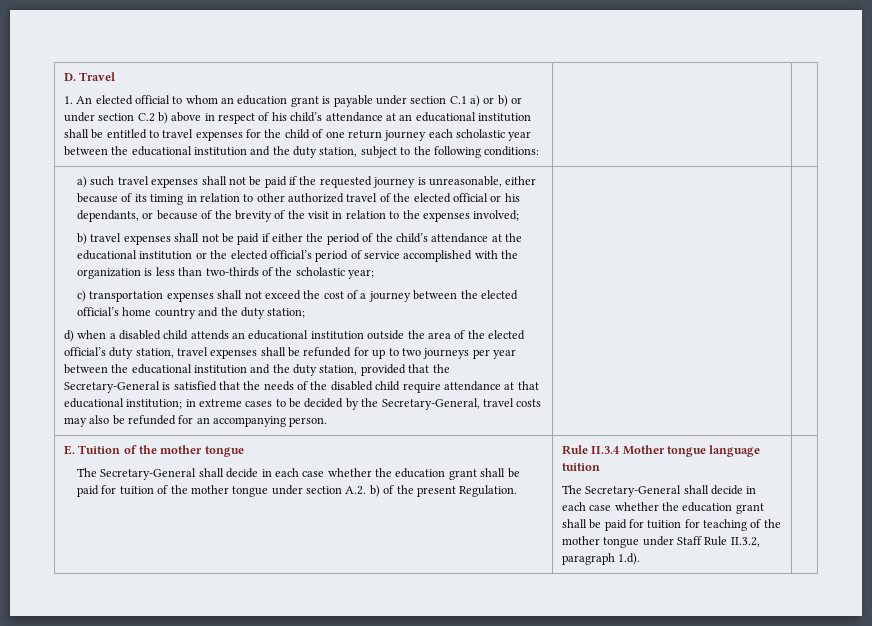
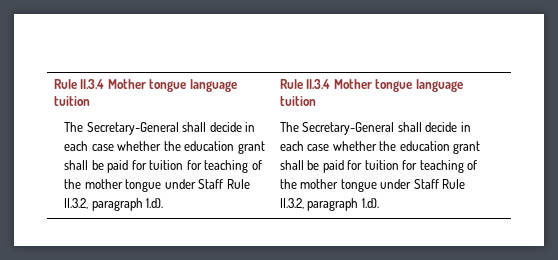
[63,72,116,81] [63,95,523,107] [63,112,532,124] [63,129,532,141] [63,146,540,158] [77,176,537,188] [77,193,520,205] [77,210,520,222] [77,233,523,245] [77,250,519,262] [77,267,375,279] [77,290,518,302] [77,307,306,319] [63,330,526,342] [63,347,517,359] [63,364,450,376] [63,381,539,393] [63,398,542,410] [63,415,328,427] [63,445,244,457] D. Travel // 1. An elected official to whom an education grant is payable under section C.1 a) or b) or under section C.2 b) above in respect of his child’s attendance at an educational institution shall be entitled to travel expenses for the child of one return journey each scholastic year between the educational institution and the duty station, subject to the following conditions: | | // a) such travel expenses shall not be paid if the requested journey is unreasonable, either because of its timing in relation to other authorized travel of the elected official or his dependants, or because of the brevity of the visit in relation to the expenses involved; // b) travel expenses shall not be paid if either the period of the child’s attendance at the educational institution or the elected official’s period of service accomplished with the organization is less than two-thirds of the scholastic year; // c) transportation expenses shall not exceed the cost of a journey between the elected official’s home country and the duty station; // d) when a disabled child attends an educational institution outside the area of the elected official’s duty station, travel expenses shall be refunded for up to two journeys per year between the educational institution and the duty station, provided that the Secretary-General is satisfied that the needs of the disabled child require attendance at that educational institution; in extreme cases to be decided by the Secretary-General, travel costs may also be refunded for an accompanying person. | | // E. Tuition of the mother tongue -> [53,79,237,92] [53,96,90,106] Rule II.3.4 Mother tongue language tuition
[157,485,518,497] of the mother tongue under section A.2. b) of the present Regulation. -> [186,160,262,173] [64,179,250,192] [64,198,164,211] for teaching of the mother tongue under Staff Rule II.3.2, paragraph 1.d).

